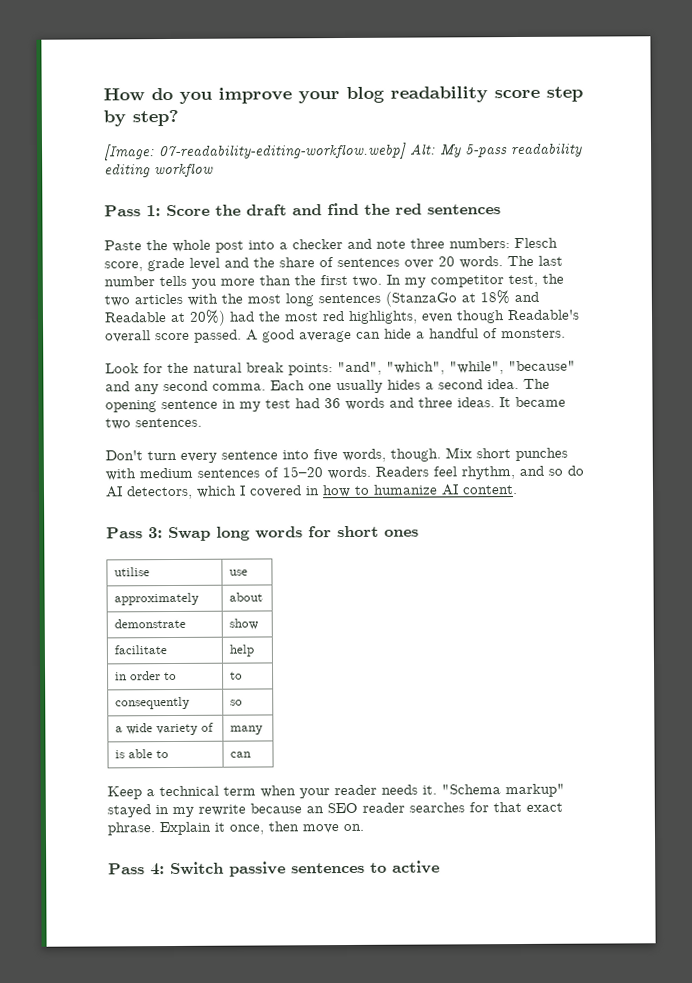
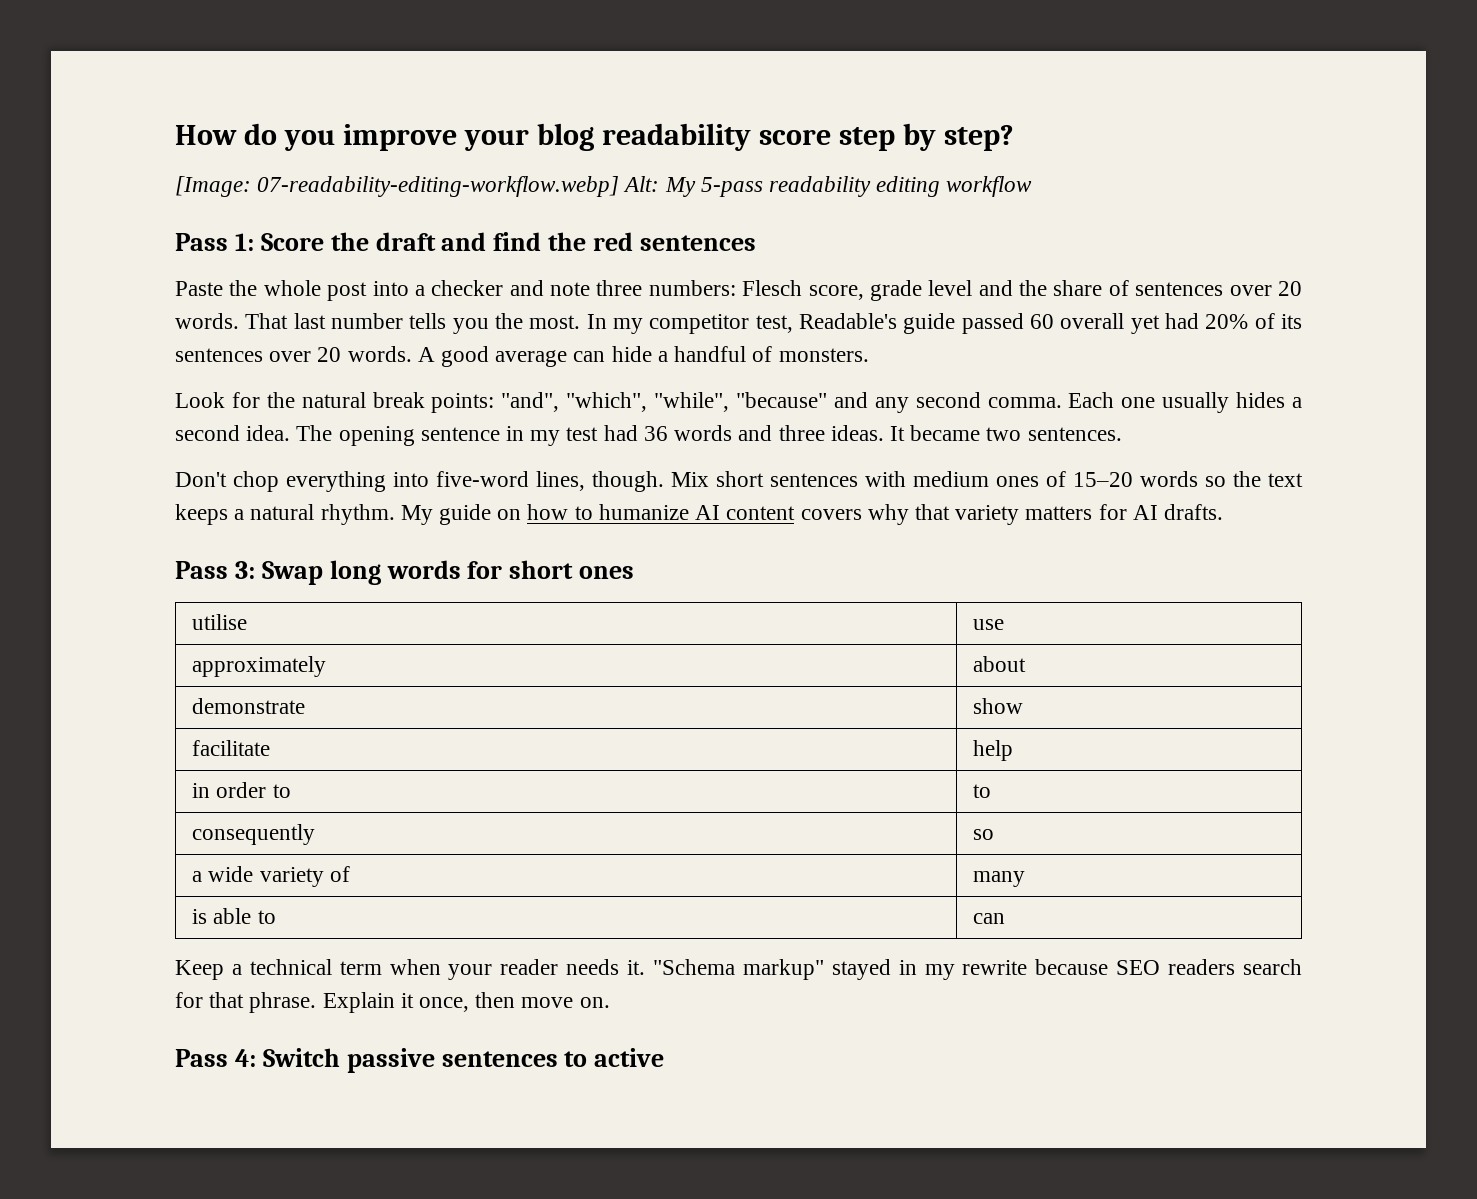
[507,255,534,267] The -> [245,313,289,329] That
[220,273,564,288] [104,290,539,307] [104,309,580,326] [105,329,242,343] more than the first two. In my competitor test, the two articles with the most long sentences (StanzaGo at 18% and Readable at 20%) had the most red highlights, even though Readable's overall score passed. -> [495,313,1302,334] [175,346,412,362] the most. In my competitor test, Readable's guide passed 60 overall yet had 20% of its sentences over 20 words.
[147,448,386,463] turn every sentence into five words, -> [233,471,585,492] chop everything into five-word lines,
[515,447,568,462] punches -> [770,473,858,487] sentences
[197,468,260,478] sentences -> [996,476,1039,487] ones
[327,465,584,480] [105,484,518,500] words. Readers feel rhythm, and so do AI detectors, which I covered in how to humanize AI content. -> [1140,471,1303,487] [175,504,1223,525] words so the text keeps a natural rhythm. My guide on how to humanize AI content covers why that variety matters for AI drafts.
[306,802,465,814] an SEO reader searches -> [1116,959,1303,975] SEO readers search
[526,802,563,812] exact -> (245, 1000) none

